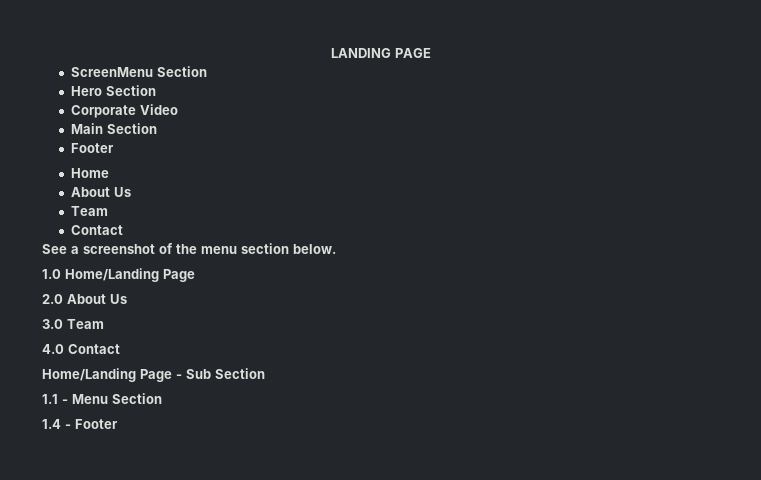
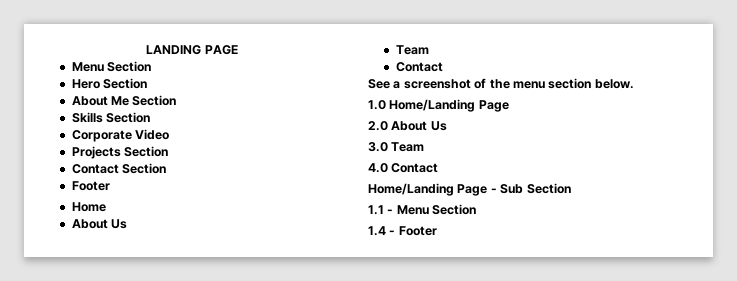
[70,67,153,77] ScreenMenu -> [71,62,104,72] Menu
(156, 90) none -> [71,95,177,106] [71,112,150,123] // About Me Section // Skills Section
[70,123,103,134] Main -> [71,146,168,159] [71,164,119,174] Projects Section // Contact

